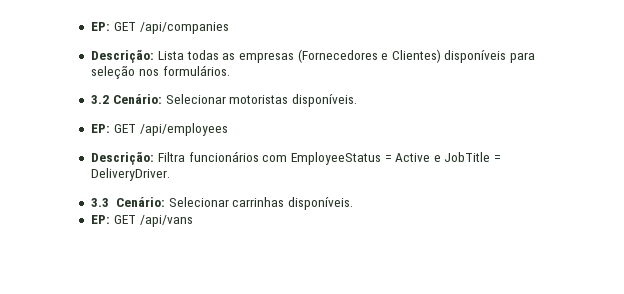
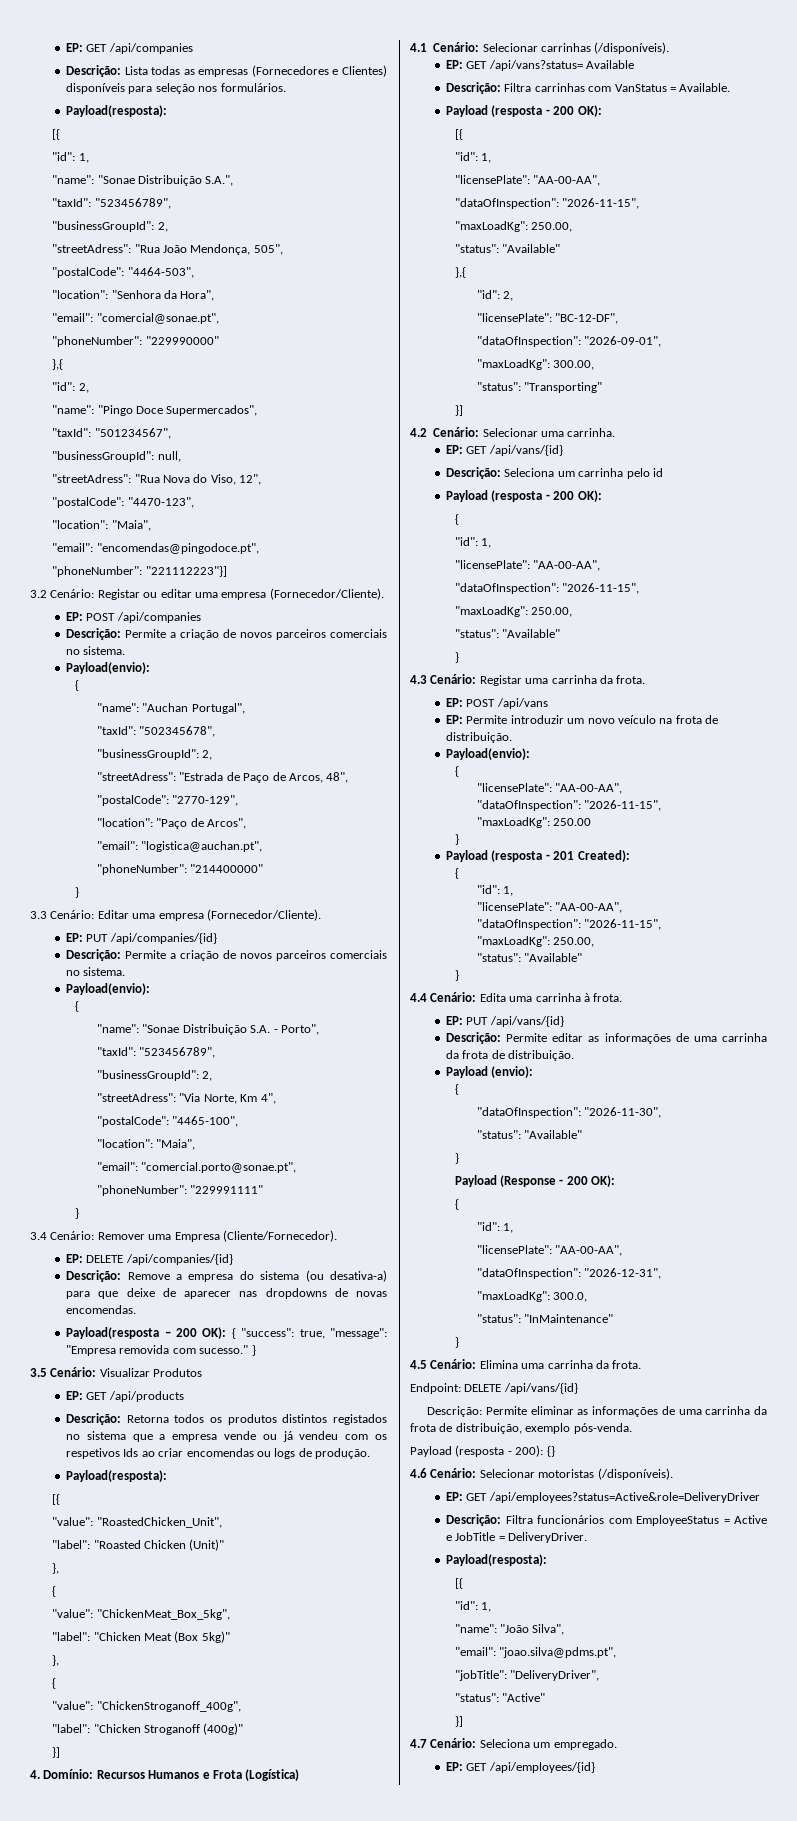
[91,95,110,104] 3.2 -> [66,105,168,117] [52,129,61,140] [52,152,89,163] [52,175,234,186] [52,198,171,209] [52,221,168,232] [52,244,283,255] [52,267,194,278] [52,290,215,301] [52,313,219,324] [52,336,219,347] [52,359,64,370] [52,382,89,393] [52,405,258,416] [52,428,171,439] [52,451,181,462] [52,474,262,485] [52,497,194,508] [52,520,151,531] [52,543,259,554] [52,566,227,577] [30,588,384,600] [66,612,201,623] [66,628,387,640] [66,646,126,655] [66,662,151,674] [74,680,79,691] [97,703,245,714] [97,726,216,737] [97,749,213,760] [97,772,349,783] [97,795,239,806] [97,818,247,829] [97,841,263,852] [97,864,264,875] [74,887,79,898] [30,909,321,921] [66,933,217,944] [66,949,387,961] [66,967,126,976] [66,983,151,995] [74,1001,79,1012] [97,1024,319,1035] [97,1047,216,1058] [97,1070,213,1081] [97,1093,276,1104] [97,1116,239,1127] [97,1139,196,1150] [97,1162,297,1173] [97,1185,264,1196] [74,1208,79,1219] [30,1230,337,1242] [66,1254,233,1265] [66,1270,387,1282] [66,1288,388,1299] [66,1305,137,1314] [66,1327,387,1339] [66,1345,256,1356] [30,1367,203,1377] [66,1391,184,1402] [66,1413,388,1425] [66,1431,388,1442] [66,1448,371,1459] [66,1470,168,1482] [52,1494,61,1505] [52,1517,222,1528] [52,1539,225,1551] [52,1563,60,1574] [52,1586,57,1597] [52,1609,230,1620] [52,1631,230,1643] [52,1655,60,1666] [52,1678,57,1689] [52,1701,241,1712] [52,1723,244,1735] [52,1747,61,1758] [30,1769,300,1781] [410,42,670,54] [446,60,635,71] [446,82,731,94] [446,105,602,117] [454,129,463,140] [454,152,492,163] [454,175,601,186] [454,198,640,209] [454,221,573,232] [454,244,561,253] [454,267,466,278] [477,290,514,301] [477,313,619,324] [477,336,662,347] [477,359,595,370] [477,382,603,393] [454,405,463,416] [410,427,616,437] [446,445,563,456] [446,467,663,479] [446,490,602,502] [454,514,459,525] [454,537,492,548] [454,560,601,571] [454,583,640,594] [454,606,573,617] [454,629,561,638] [454,652,459,663] [410,674,646,686] [446,698,548,709] [446,715,719,724] [446,732,513,743] [446,748,531,760] [454,766,459,777] [477,783,623,794] [477,800,662,811] [477,817,592,828] [454,834,459,845] [446,850,630,862] [454,868,459,879] [477,885,514,896] [477,902,623,913] [477,919,662,930] [477,936,595,947] [477,953,583,962] [454,970,459,981] [410,992,623,1002] [446,1016,564,1027] [446,1032,767,1044] [446,1050,575,1061] [446,1066,534,1078] [454,1084,459,1095] [477,1107,662,1118] [477,1130,583,1139] [454,1153,459,1164] [454,1175,616,1187] [454,1199,459,1210] [477,1222,514,1233] [477,1245,623,1256] [477,1268,662,1279] [477,1291,588,1302] [477,1314,614,1323] [454,1337,459,1348] [410,1359,642,1369] [410,1383,578,1394] [427,1406,767,1417] [410,1423,632,1434] [410,1445,555,1457] [410,1468,427,1478] Payload(resposta): // [{ // "id": 1, // "name": "Sonae Distribuição S.A.", // "taxId": "523456789", // "businessGroupId": 2, // "streetAdress": "Rua João Mendonça, 505", // "postalCode": "4464-503", // "location": "Senhora da Hora", // "email": "comercial@sonae.pt", // "phoneNumber": "229990000" // },{ // "id": 2, // "name": "Pingo Doce Supermercados", // "taxId": "501234567", // "businessGroupId": null, // "streetAdress": "Rua Nova do Viso, 12", // "postalCode": "4470-123", // "location": "Maia", // "email": "encomendas@pingodoce.pt", // "phoneNumber": "221112223"}] // 3.2 Cenário: Registar ou editar uma empresa (Fornecedor/Cliente). // EP: POST /api/companies // Descrição: Permite a criação de novos parceiros comerciais no sistema. // Payload(envio): // { // "name": "Auchan Portugal", // "taxId": "502345678", // "businessGroupId": 2, // "streetAdress": "Estrada de Paço de Arcos, 48", // "postalCode": "2770-129", // "location": "Paço de Arcos", // "email": "logistica@auchan.pt", // "phoneNumber": "214400000" // } // 3.3 Cenário: Editar uma empresa (Fornecedor/Cliente). // EP: PUT /api/companies/{id} // Descrição: Permite a criação de novos parceiros comerciais no sistema. // Payload(envio): // { // "name": "Sonae Distribuição S.A. - Porto", // "taxId": "523456789", // "businessGroupId": 2, // "streetAdress": "Via Norte, Km 4", // "postalCode": "4465-100", // "location": "Maia", // "email": "comercial.porto@sonae.pt", // "phoneNumber": "229991111" // } // 3.4 Cenário: Remover uma Empresa (Cliente/Fornecedor). // EP: DELETE /api/companies/{id} // Descrição: Remove a empresa do sistema (ou desativa-a) para que deixe de aparecer nas dropdowns de novas encomendas. // Payload(resposta – 200 OK): { "success": true, "message": "Empresa removida com sucesso." } // 3.5 Cenário: Visualizar Produtos // EP: GET /api/products // Descrição: Retorna todos os produtos distintos registados no sistema que a empresa vende ou já vendeu com os respetivos Ids ao criar encomendas ou logs de produção. // Payload(resposta): // [{ // "value": "RoastedChicken_Unit", // "label": "Roasted Chicken (Unit)" // }, // { // "value": "ChickenMeat_Box_5kg", // "label": "Chicken Meat (Box 5kg)" // }, // { // "value": "ChickenStroganoff_400g", // "label": "Chicken Stroganoff (400g)" // }] // 4. Domínio: Recursos Humanos e Frota (Logística) // 4.1 Cenário: Selecionar carrinhas (/disponíveis). // EP: GET /api/vans?status= Available // Descrição: Filtra carrinhas com VanStatus = Available. // Payload (resposta - 200 OK): // [{ // "id": 1, // "licensePlate": "AA-00-AA", // "dataOfInspection": "2026-11-15", // "maxLoadKg": 250.00, // "status": "Available" // },{ // "id": 2, // "licensePlate": "BC-12-DF", // "dataOfInspection": "2026-09-01", // "maxLoadKg": 300.00, // "status": "Transporting" // }] // 4.2 Cenário: Selecionar uma carrinha. // EP: GET /api/vans/{id} // Descrição: Seleciona um carrinha pelo id // Payload (resposta - 200 OK): // { // "id": 1, // "licensePlate": "AA-00-AA", // "dataOfInspection": "2026-11-15", // "maxLoadKg": 250.00, // "status": "Available" // } // 4.3 Cenário: Registar uma carrinha da frota. // EP: POST /api/vans // EP: Permite introduzir um novo veículo na frota de distribuição. // Payload(envio): // { // "licensePlate": "AA-00-AA", // "dataOfInspection": "2026-11-15", // "maxLoadKg": 250.00 // } // Payload (resposta - 201 Created): // { // "id": 1, // "licensePlate": "AA-00-AA", // "dataOfInspection": "2026-11-15", // "maxLoadKg": 250.00, // "status": "Available" // } // 4.4 Cenário: Edita uma carrinha à frota. // EP: PUT /api/vans/{id} // Descrição: Permite editar as informações de uma carrinha da frota de distribuição. // Payload (envio): // { // "dataOfInspection": "2026-11-30", // "status": "Available" // } // Payload (Response - 200 OK): // { // "id": 1, // "licensePlate": "AA-00-AA", // "dataOfInspection": "2026-12-31", // "maxLoadKg": 300.0, // "status": "InMaintenance" // } // 4.5 Cenário: Elimina uma carrinha da frota. // Endpoint: DELETE /api/vans/{id} // Descrição: Permite eliminar as informações de uma carrinha da frota de distribuição, exemplo pós-venda. // Payload (resposta - 200): {} // 4.6
[291,94,357,107] [91,123,228,136] disponíveis. // EP: GET /api/employees -> [597,1468,673,1480] [446,1492,760,1503] (/disponíveis). // EP: GET /api/employees?status=Active&role=DeliveryDriver
[91,197,353,210] [91,215,193,227] 3.3 Cenário: Selecionar carrinhas disponíveis. // EP: GET /api/vans -> [446,1554,548,1566] [454,1578,463,1589] [454,1601,492,1612] [454,1624,565,1635] [454,1647,617,1658] [454,1670,600,1681] [454,1693,546,1702] [454,1716,463,1727] [410,1738,617,1750] [446,1762,595,1773] Payload(resposta): // [{ // "id": 1, // "name": "João Silva", // "email": "joao.silva@pdms.pt", // "jobTitle": "DeliveryDriver", // "status": "Active" // }] // 4.7 Cenário: Seleciona um empregado. // EP: GET /api/employees/{id}

